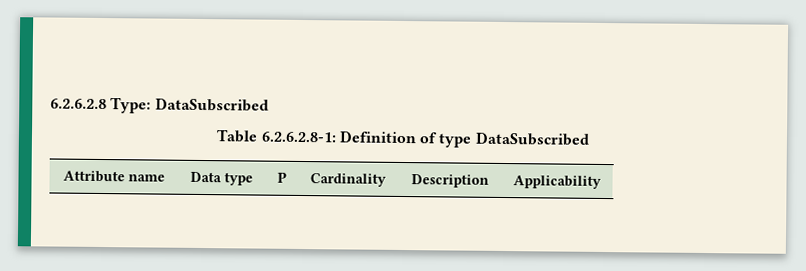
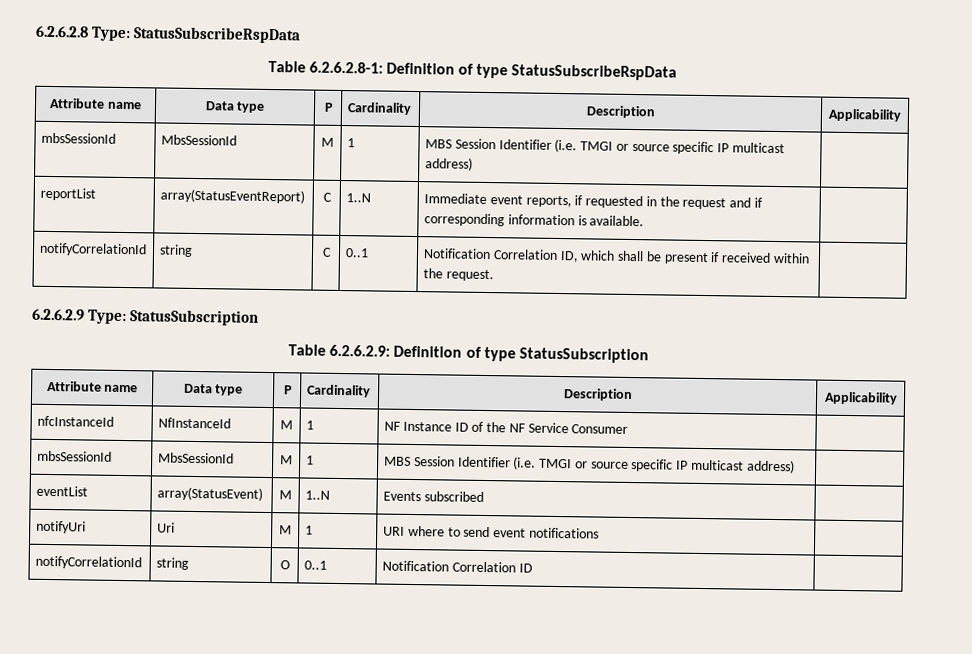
[154,97,269,112] DataSubscribed -> [133,26,302,44] StatusSubscribeRspData
[474,131,590,146] [62,170,165,183] [189,171,253,186] [277,171,287,183] [309,173,387,187] [411,174,489,188] [513,175,602,189] DataSubscribed // Attribute name | Data type | P | Cardinality | Description | Applicability -> [511,64,678,81] [49,97,142,110] [204,101,266,113] [323,102,334,112] [346,102,412,115] [585,105,656,119] [828,108,902,122] [40,132,116,144] [160,134,237,146] [321,137,334,147] [346,138,355,148] [424,138,785,155] [424,157,473,171] [39,187,96,201] [159,188,305,204] [322,192,332,202] [345,193,371,203] [423,193,763,210] [423,213,645,227] [38,242,147,257] [158,244,193,257] [321,247,332,257] [344,248,369,258] [422,248,810,265] [422,268,494,282] [32,308,260,326] [288,344,649,364] [46,380,139,393] [183,383,244,396] [283,385,293,395] [306,384,371,398] [562,388,633,402] [823,391,898,405] [36,415,114,427] [157,417,231,429] [280,420,293,430] [305,420,314,430] [383,421,629,434] [36,450,112,462] [157,452,234,464] [280,455,293,465] [305,455,314,465] [383,456,795,474] [35,485,88,497] [156,486,263,501] [279,490,292,500] [304,490,330,500] [382,491,484,502] [35,520,86,534] [156,522,175,533] [279,525,292,535] [304,525,313,535] [382,525,599,539] [34,555,142,570] [155,557,189,570] [279,560,290,570] [303,560,327,570] [381,560,533,573] StatusSubscribeRspData // Attribute name | Data type | P | Cardinality | Description | Applicability // mbsSessionId | MbsSessionId | M | 1 | MBS Session Identifier (i.e. TMGI or source specific IP multicast address) | // reportList | array(StatusEventReport) | C | 1..N | Immediate event reports, if requested in the request and if corresponding information is available. | // notifyCorrelationId | string | C | 0..1 | Notification Correlation ID, which shall be present if received within the request. | // 6.2.6.2.9 Type: StatusSubscription // Table 6.2.6.2.9: Definition of type StatusSubscription // Attribute name | Data type | P | Cardinality | Description | Applicability // nfcInstanceId | NfInstanceId | M | 1 | NF Instance ID of the NF Service Consumer | // mbsSessionId | MbsSessionId | M | 1 | MBS Session Identifier (i.e. TMGI or source specific IP multicast address) | // eventList | array(StatusEvent) | M | 1..N | Events subscribed | // notifyUri | Uri | M | 1 | URI where to send event notifications | // notifyCorrelationId | string | O | 0..1 | Notification Correlation ID |

